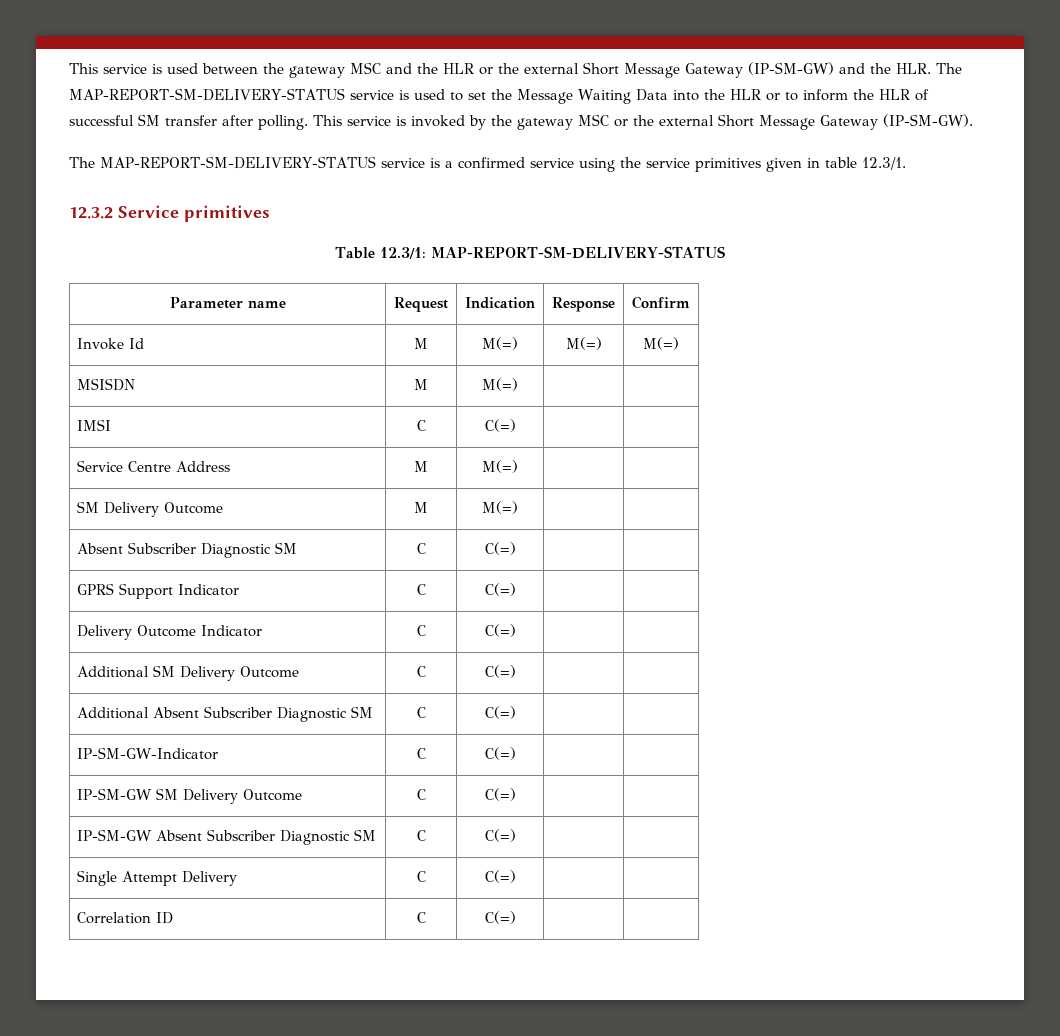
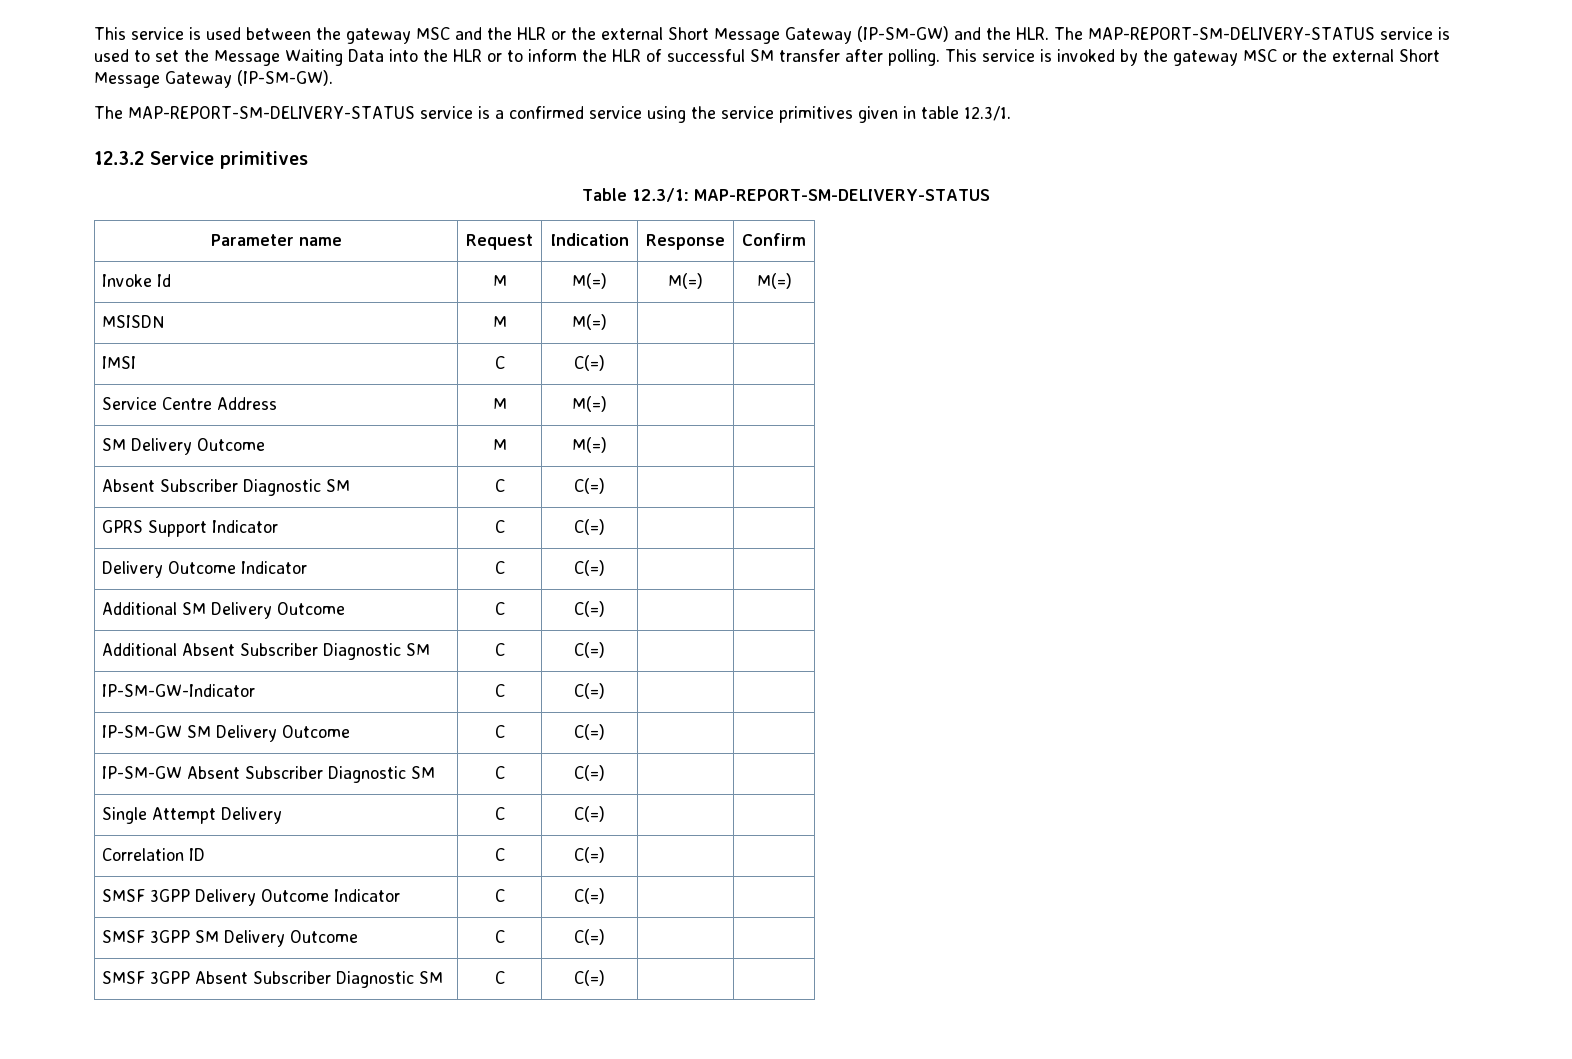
(516, 917) none -> [102,889,401,906] [494,889,505,902] [574,888,605,904] [102,930,359,947] [494,930,505,943] [574,929,605,945] [102,971,444,988] [494,971,505,984] [574,970,605,986] // SMSF 3GPP Delivery Outcome Indicator | C | C(=) | | // SMSF 3GPP SM Delivery Outcome | C | C(=) | | // SMSF 3GPP Absent Subscriber Diagnostic SM | C | C(=) | |

